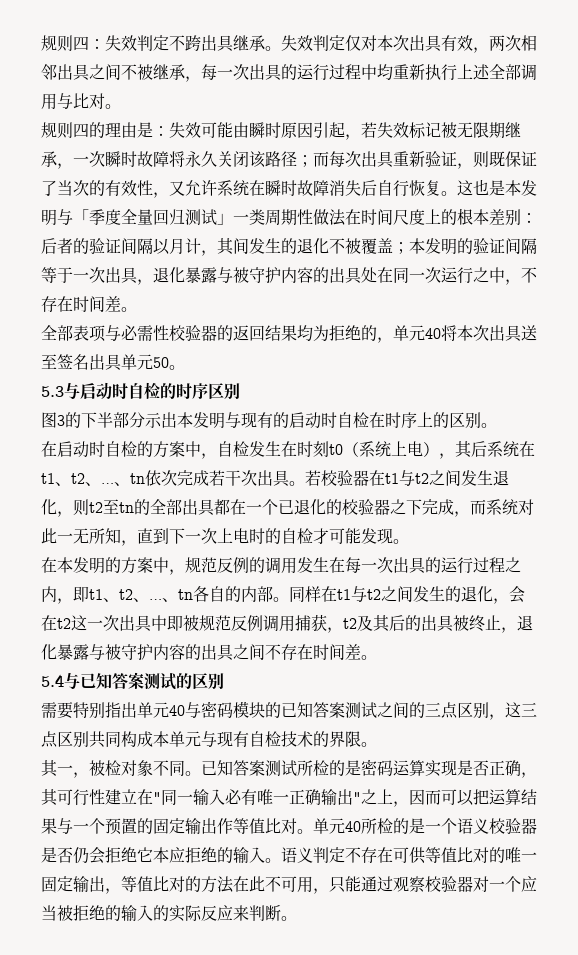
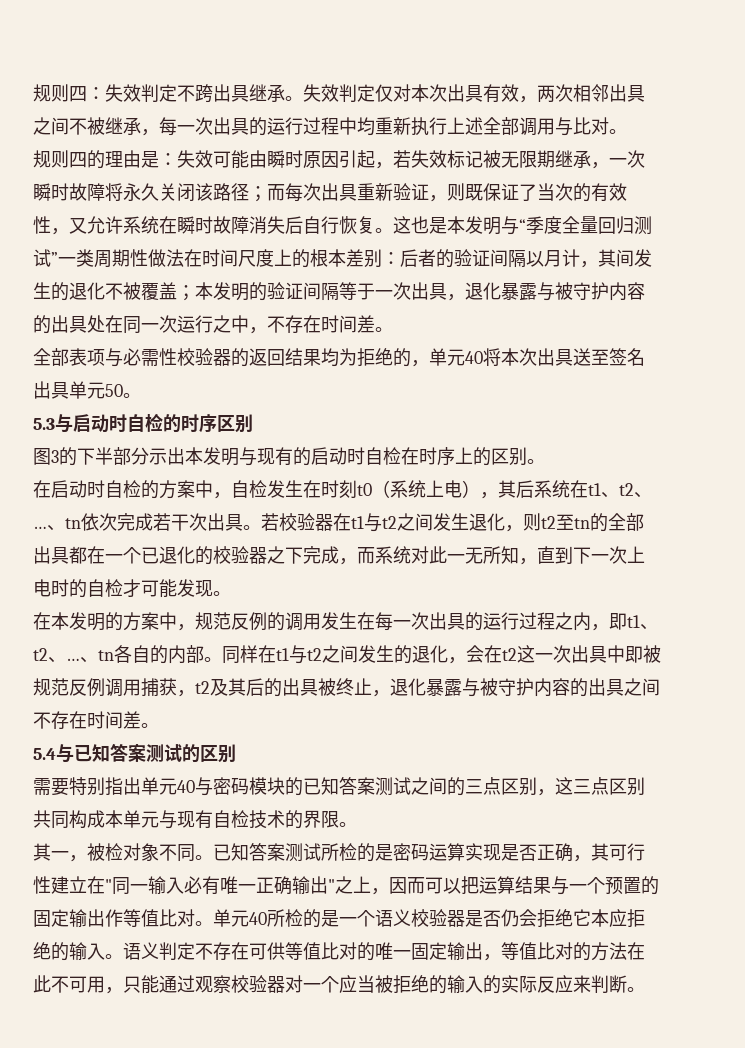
[73,209,89,223] 「 -> [519,219,526,232] “
[217,213,233,225] 」 -> [51,252,58,265] ”

